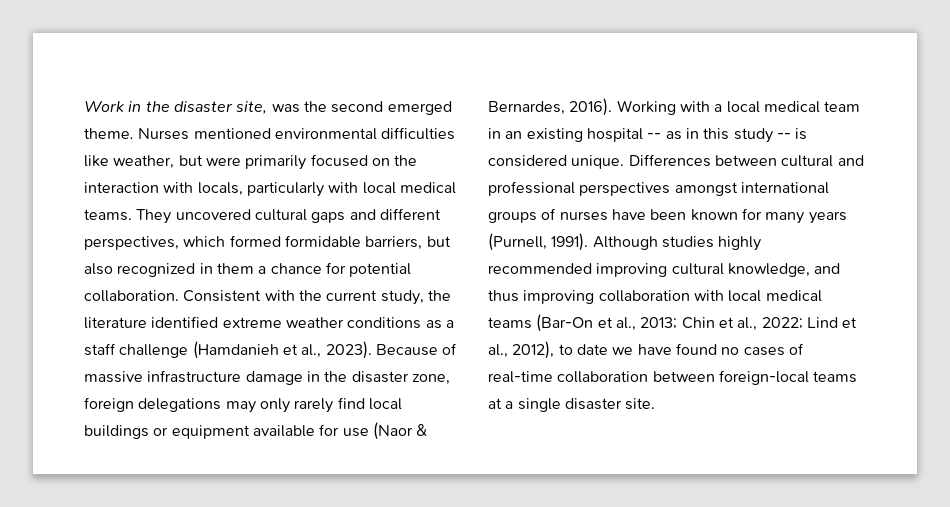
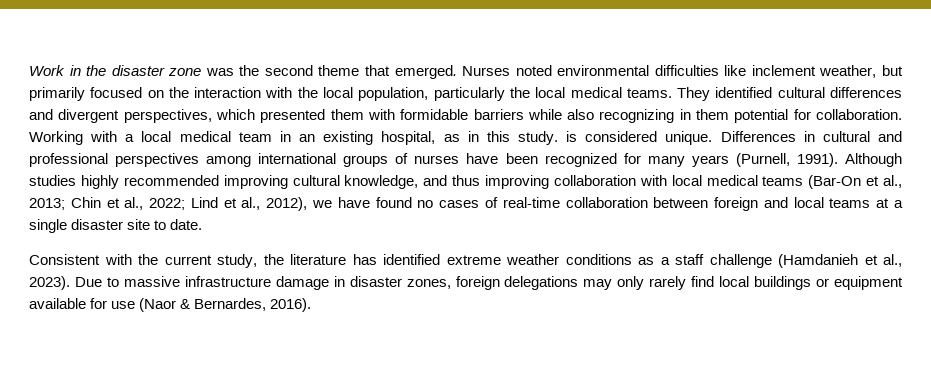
[236,101,268,114] site, -> [168,68,202,76] zone
[387,101,452,115] [84,128,271,140] emerged theme. Nurses mentioned -> [318,65,552,79] theme that emerged. Nurses noted
(109, 161) none -> [751,65,816,76] inclement
[205,157,241,166] were -> (903, 70) none
[197,182,456,197] [84,208,441,224] [84,235,451,250] [84,262,412,277] [84,290,451,305] [84,316,454,329] [84,341,458,359] [84,370,450,385] [84,397,402,413] [84,422,428,440] [488,98,613,116] locals, particularly with local medical teams. They uncovered cultural gaps and different perspectives, which formed formidable barriers, but also recognized in them a chance for potential collaboration. Consistent with the current study, the literature identified extreme weather conditions as a staff challenge (Hamdanieh et al., 2023). Because of massive infrastructure damage in the disaster zone, foreign delegations may only rarely find local buildings or equipment available for use (Naor & Bernardes, 2016). -> [297,87,902,101] [29,109,902,123] the local population, particularly the local medical teams. They identified cultural differences and divergent perspectives, which presented them with formidable barriers while also recognizing in them potential for collaboration.
[586,128,662,142] hospital -- -> [381,131,436,145] hospital,
[733,128,791,143] study -- -> [517,131,558,145] study.
[714,155,777,166] between -> [803,131,815,142] in
[674,182,738,196] amongst -> [206,156,252,167] among
[690,209,738,221] known -> [544,153,617,167] recognized
[558,344,608,355] to date -> (308, 204) none
[718,370,809,385] foreign-local -> [714,197,824,211] foreign and local
[625,398,656,410] site. -> [127,219,203,230] [29,254,902,268] [29,276,904,290] [29,298,312,312] site to date. // Consistent with the current study, the literature has identified extreme weather conditions as a staff challenge (Hamdanieh et al., 2023). Due to massive infrastructure damage in disaster zones, foreign delegations may only rarely find local buildings or equipment available for use (Naor & Bernardes, 2016).

